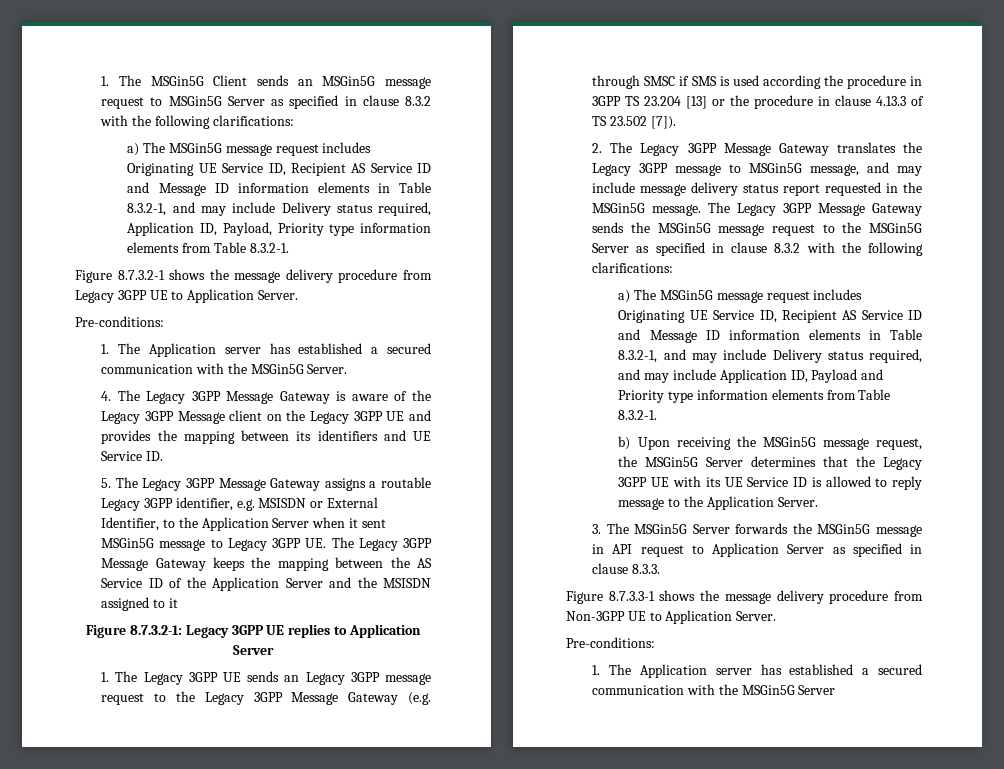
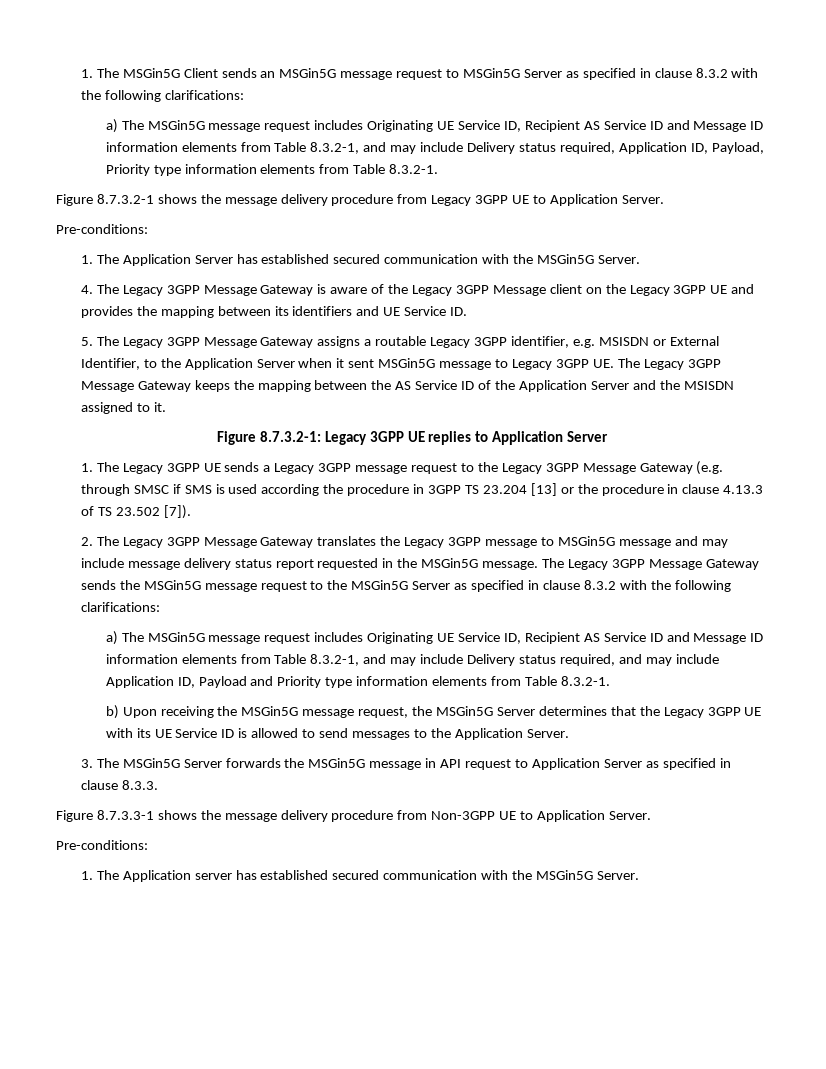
[377,183,390,193] in -> [240,142,271,152] from
[224,343,379,354] server has established a -> [194,254,330,264] Server has established
[168,598,178,608] it -> [153,402,166,412] it.
[284,675,300,682] an -> [263,465,271,472] a
[810,164,860,176] message, -> [618,539,671,548] message
[868,330,881,340] in -> [240,654,271,664] from
[892,476,922,490] [618,498,665,510] reply message -> [319,728,410,740] send messages
[862,664,922,675] [592,684,836,695] a secured communication with the MSGin5G Server -> [332,870,639,880] secured communication with the MSGin5G Server.

